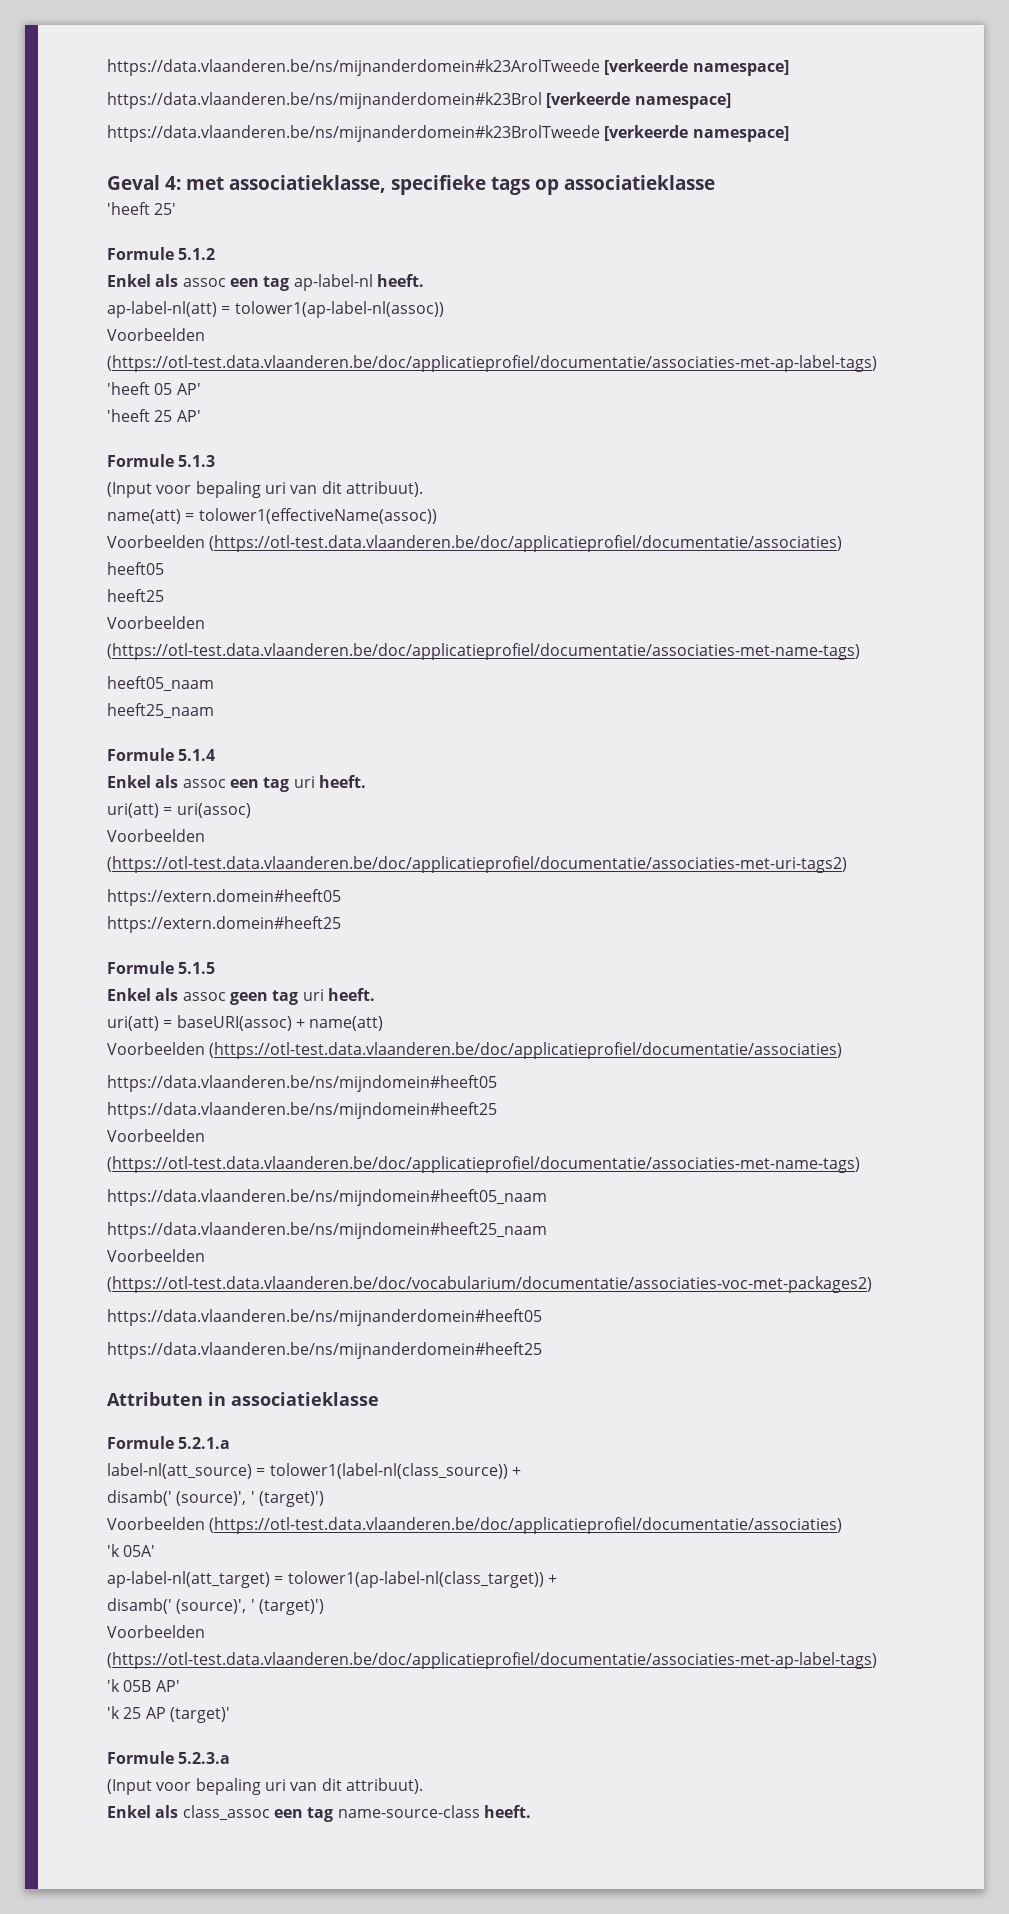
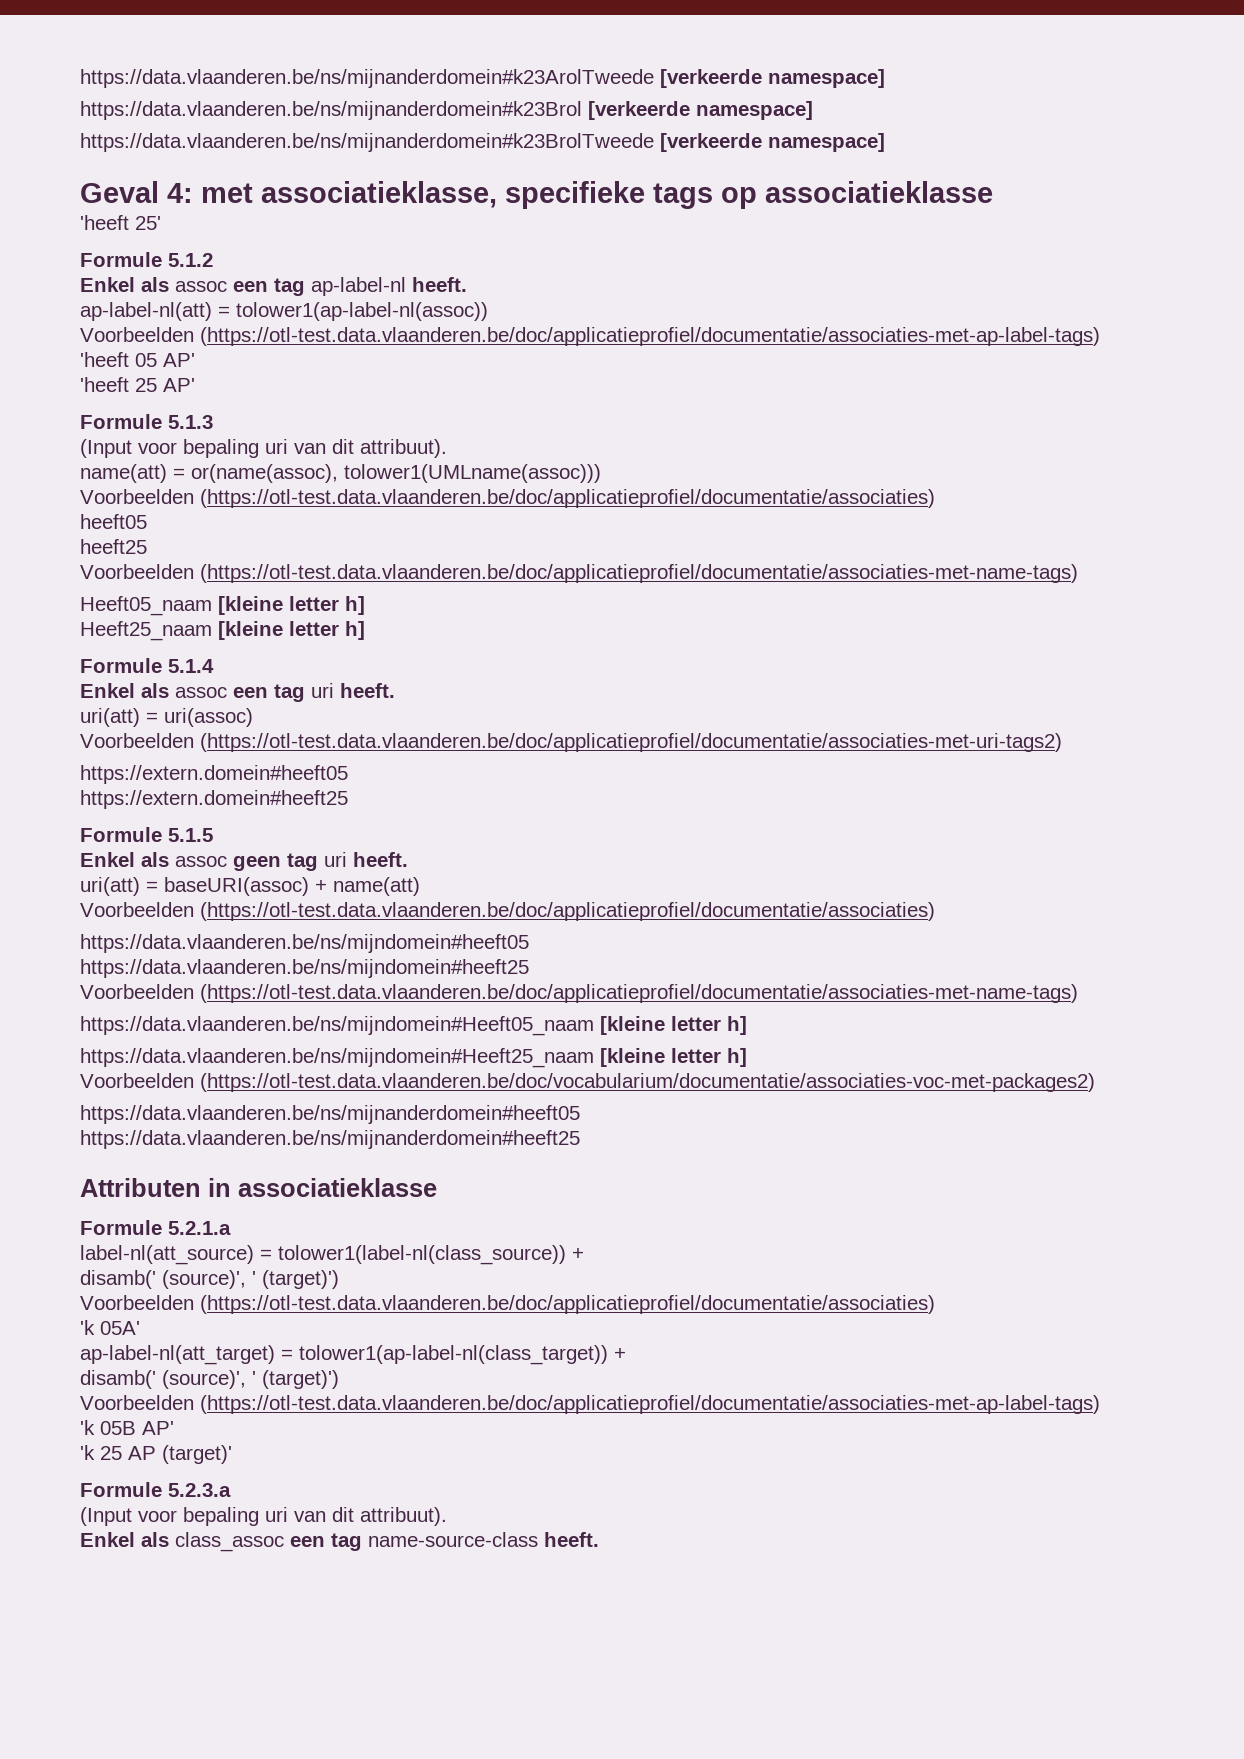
[198,508,437,524] tolower1(effectiveName(assoc)) -> [191,464,601,483] or(name(assoc), tolower1(UMLname(assoc)))
[107,676,214,692] [107,703,214,719] heeft05_naam // heeft25_naam -> [80,596,365,616] [80,621,365,641] Heeft05_naam [kleine letter h] // Heeft25_naam [kleine letter h]
[107,1189,547,1206] [107,1222,547,1239] https://data.vlaanderen.be/ns/mijndomein#heeft05_naam // https://data.vlaanderen.be/ns/mijndomein#heeft25_naam -> [80,1016,747,1036] [80,1048,747,1068] https://data.vlaanderen.be/ns/mijndomein#Heeft05_naam [kleine letter h] // https://data.vlaanderen.be/ns/mijndomein#Heeft25_naam [kleine letter h]

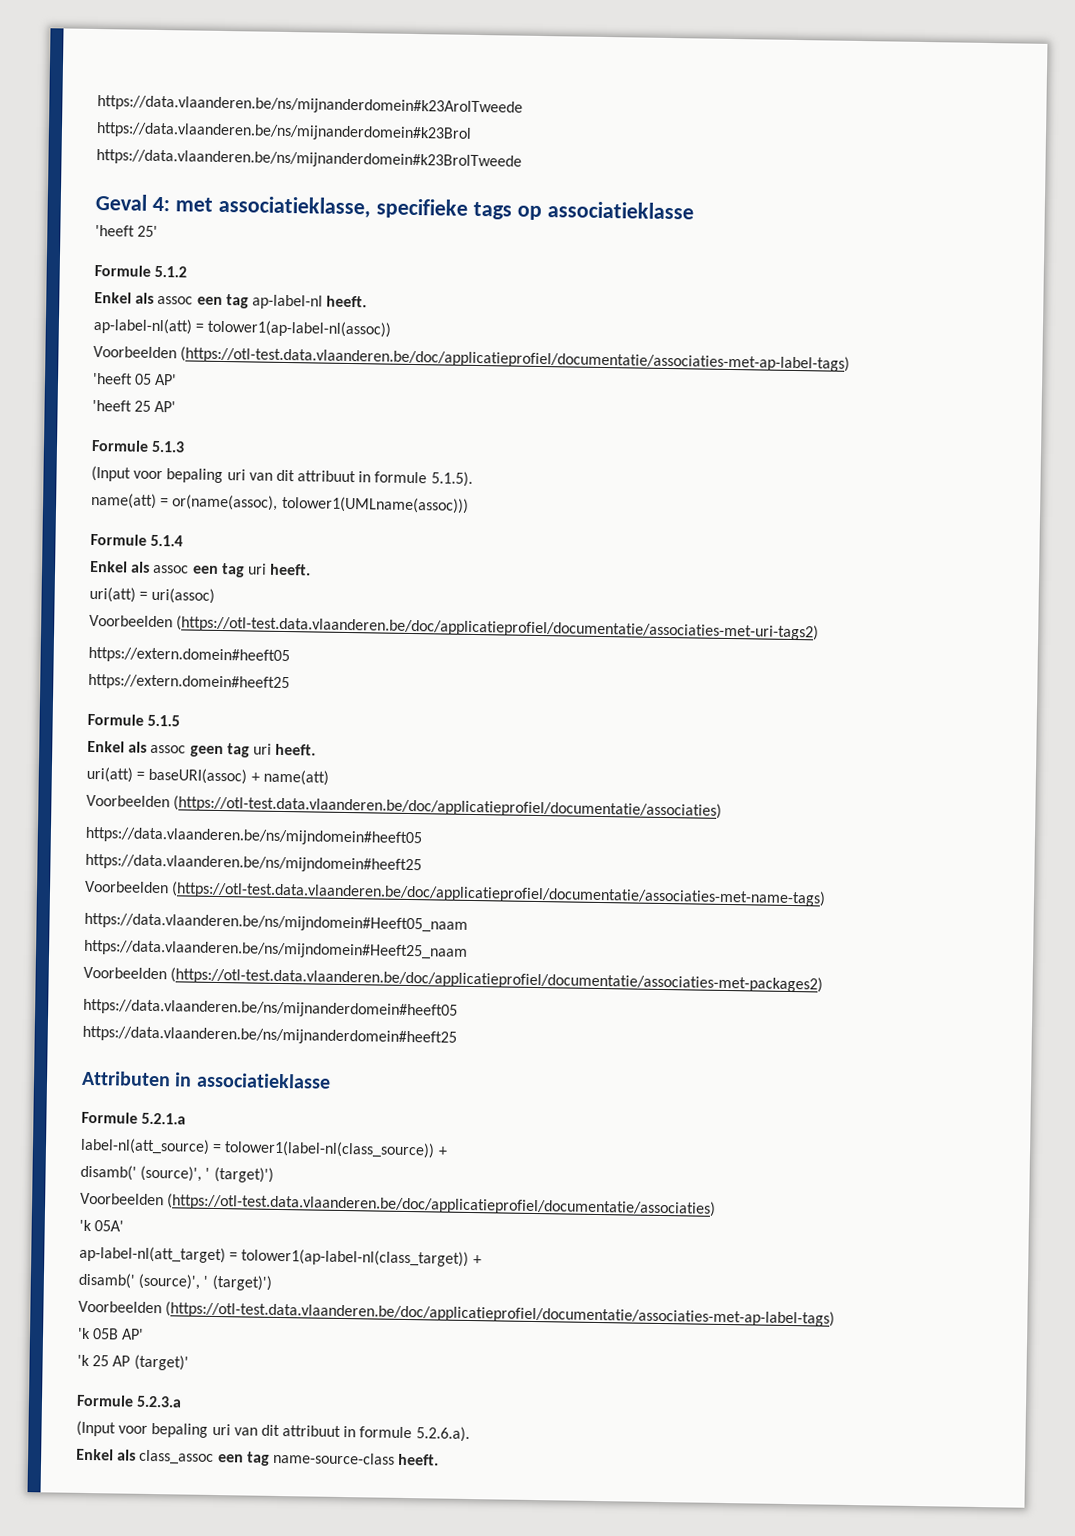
[660,69,885,88] [verkeerde namespace] -> (523, 105) none
[588,101,813,120] [verkeerde namespace] -> (472, 132) none
[660,133,885,152] [verkeerde namespace] -> (522, 159) none
[360,439,447,458] attribuut). -> [297,470,473,487] attribuut in formule 5.1.5).
[80,489,935,508] [80,514,147,529] [80,539,147,554] [80,564,1078,583] [80,596,365,616] [80,621,365,641] // Voorbeelden (https://otl-test.data.vlaanderen.be/doc/applicatieprofiel/documentatie/associaties) // heeft05 // heeft25 // Voorbeelden (https://otl-test.data.vlaanderen.be/doc/applicatieprofiel/documentatie/associaties-met-name-tags) // Heeft05_naam [kleine letter h] // Heeft25_naam [kleine letter h] -> (469, 504) none
[600,1016,747,1035] [80,1048,747,1068] [80,1073,1095,1092] [kleine letter h] // https://data.vlaanderen.be/ns/mijndomein#Heeft25_naam [kleine letter h] // Voorbeelden (https://otl-test.data.vlaanderen.be/doc/vocabularium/documentatie/associaties-voc-met-packages2) -> [84,939,468,960] [83,966,824,993] // https://data.vlaanderen.be/ns/mijndomein#Heeft25_naam // Voorbeelden (https://otl-test.data.vlaanderen.be/doc/applicatieprofiel/documentatie/associaties-met-packages2)
[360,1507,447,1526] attribuut). -> [282,1425,470,1443] attribuut in formule 5.2.6.a).

